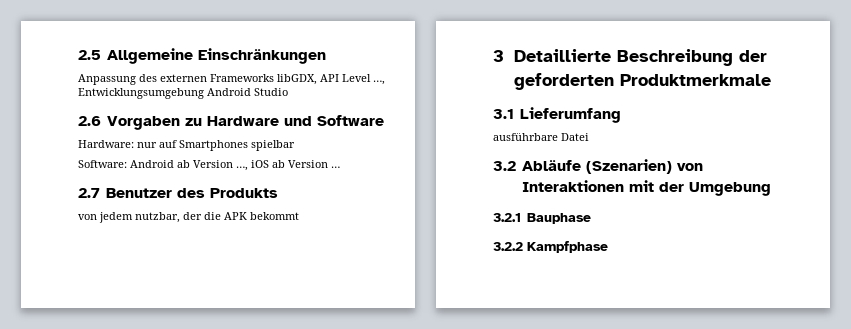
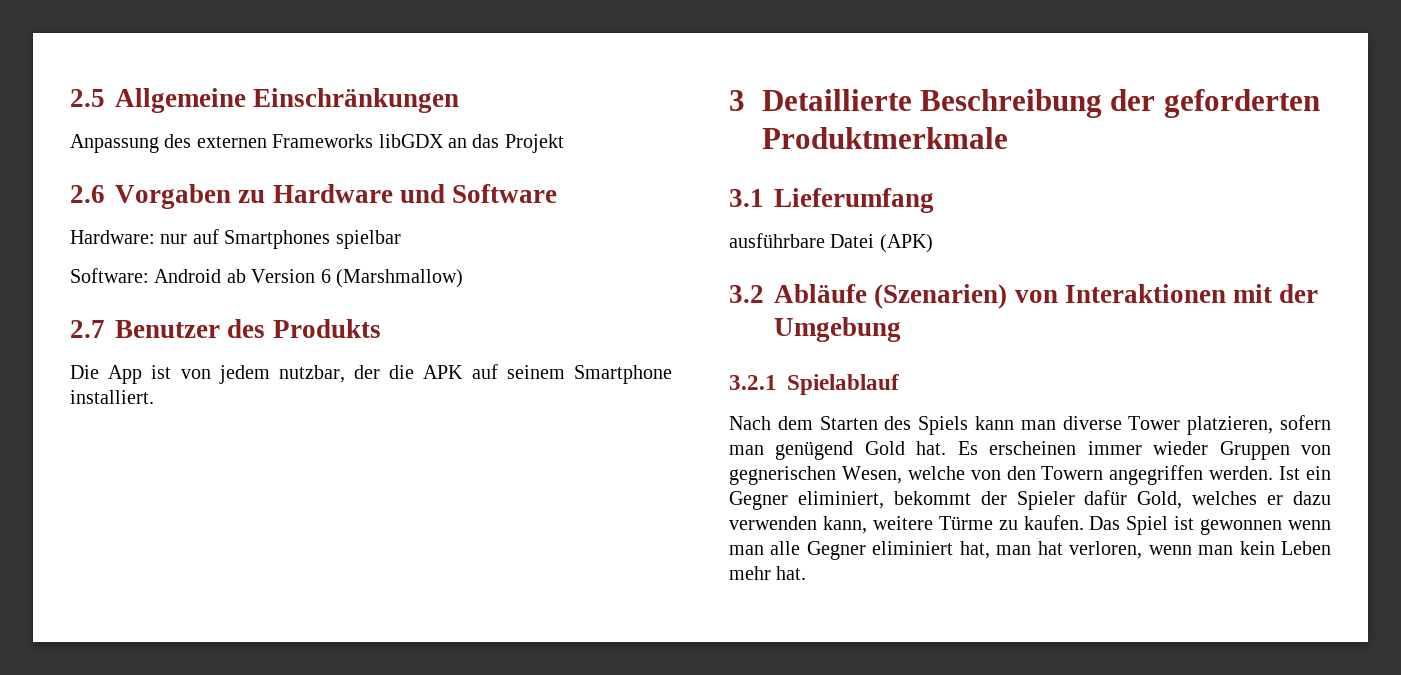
[277,74,385,85] [78,88,288,99] libGDX, API Level …, Entwicklungsumgebung Android Studio -> [378,134,564,153] libGDX an das Projekt
[236,160,340,171] …, iOS ab Version … -> [320,269,463,288] 6 (Marshmallow)
(278, 193) none -> [70,365,172,384] Die App ist
[250,212,299,220] bekommt -> [471,364,672,384] [70,390,154,404] auf seinem Smartphone installiert.
(589, 137) none -> [879,234,933,253] (APK)
[526,213,591,224] [493,241,608,253] Bauphase // 3.2.2 Kampfphase -> [787,374,899,395] [729,415,1331,435] [729,441,1331,460] [729,465,1331,485] [729,490,1331,510] [729,515,1331,535] [729,541,1331,560] [729,566,807,580] Spielablauf // Nach dem Starten des Spiels kann man diverse Tower platzieren, sofern man genügend Gold hat. Es erscheinen immer wieder Gruppen von gegnerischen Wesen, welche von den Towern angegriffen werden. Ist ein Gegner eliminiert, bekommt der Spieler dafür Gold, welches er dazu verwenden kann, weitere Türme zu kaufen. Das Spiel ist gewonnen wenn man alle Gegner eliminiert hat, man hat verloren, wenn man kein Leben mehr hat.

